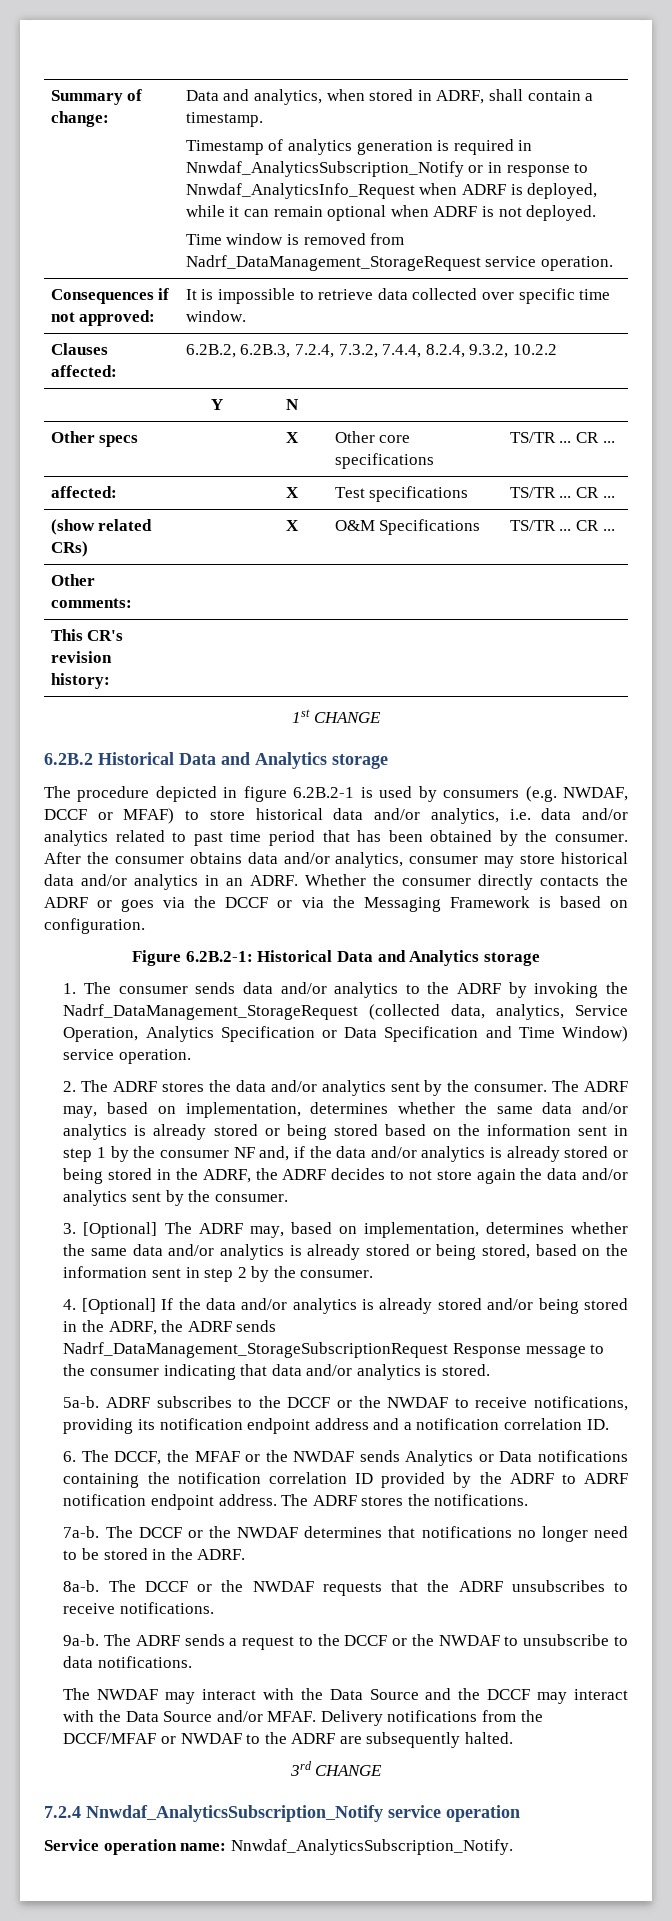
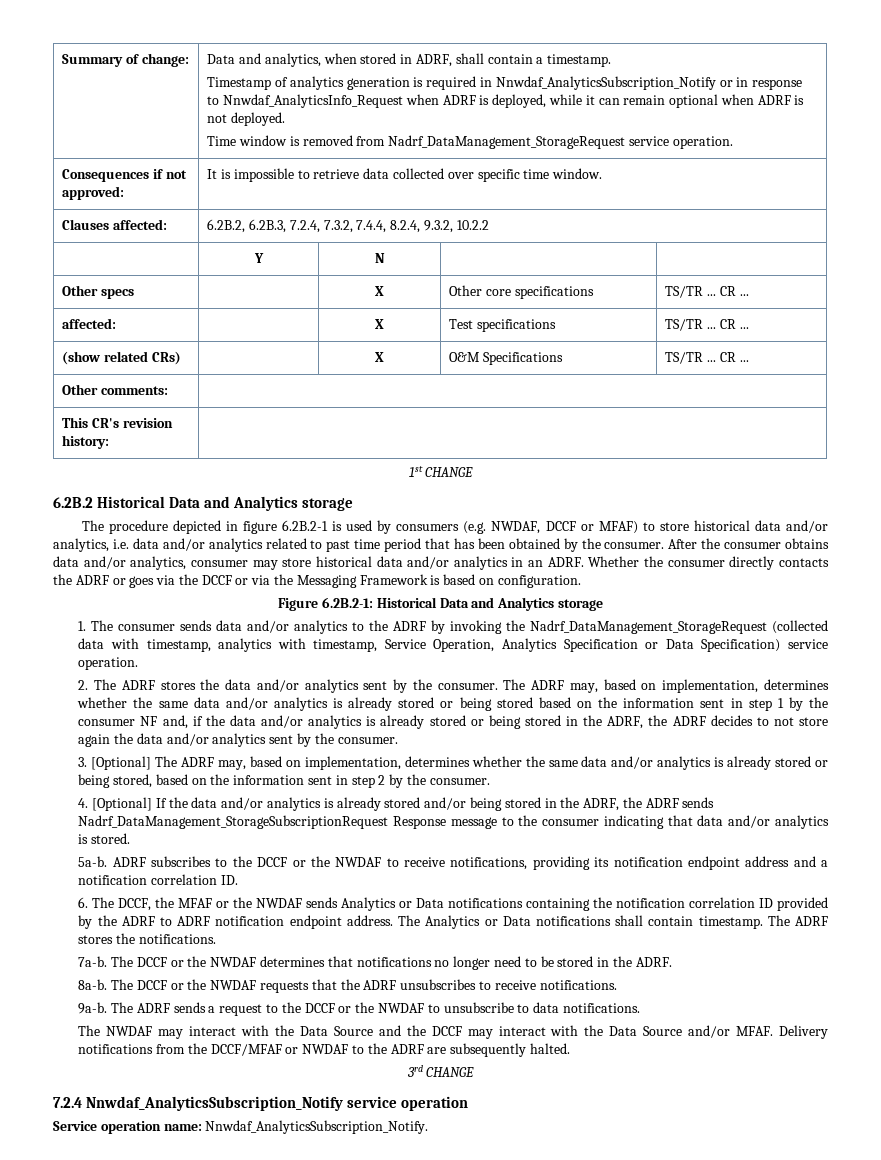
[451,1004,565,1020] data, analytics, -> [78,638,378,652] data with timestamp, analytics with timestamp,
[384,1026,629,1042] Specification and Time Window) -> [701,639,781,652] Specification)
(309, 1500) none -> [425,915,790,929] Analytics or Data notifications shall contain timestamp. The

